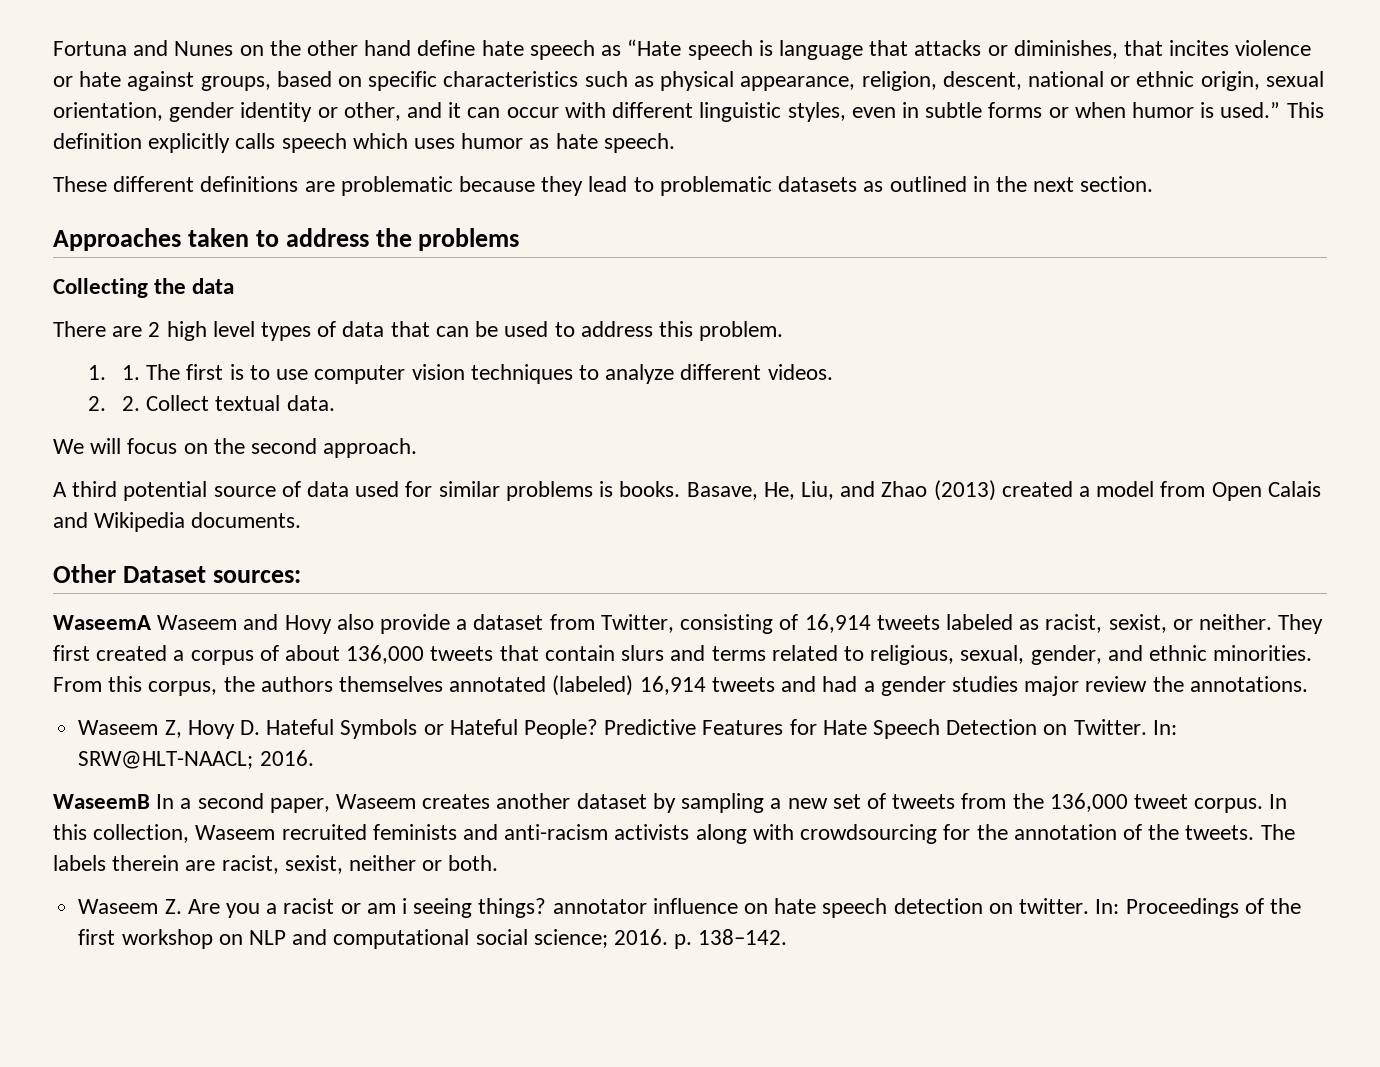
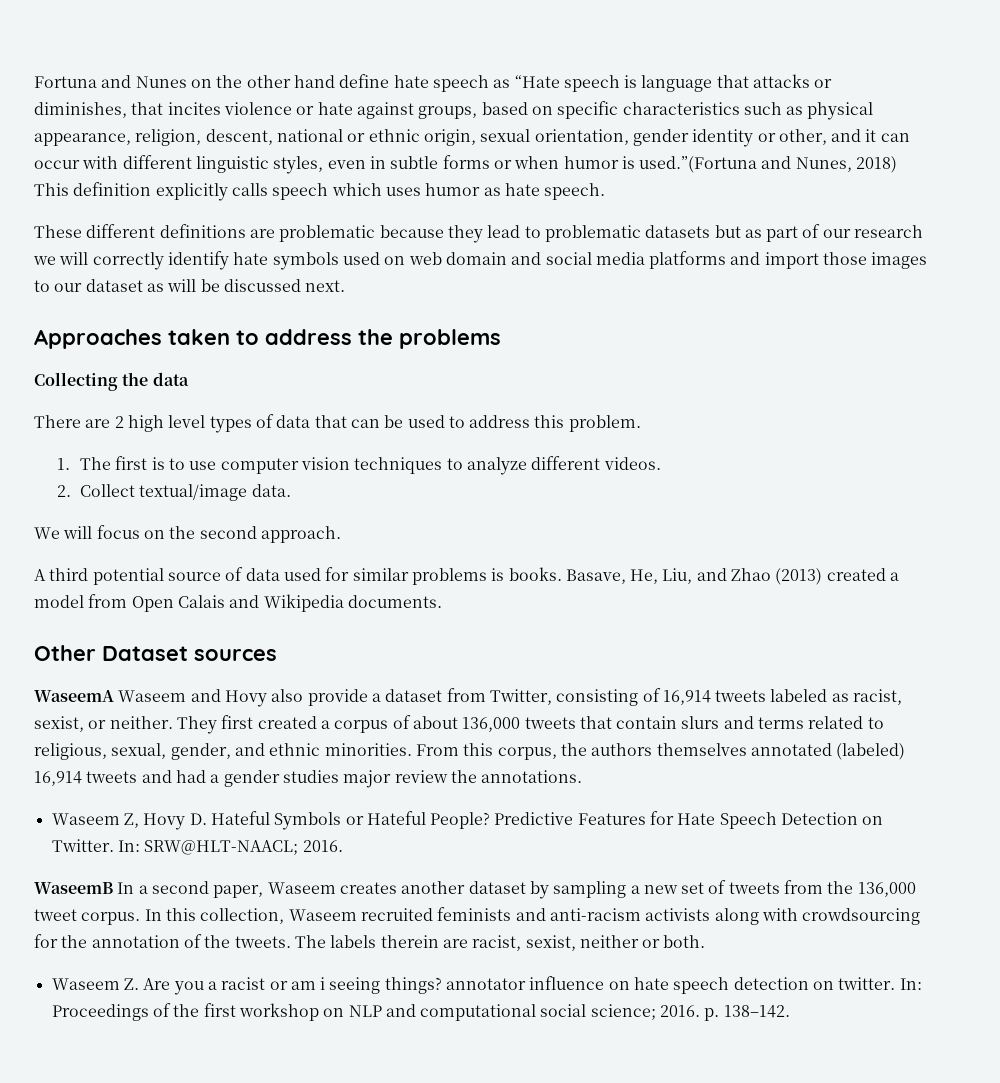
[1220,102,1281,118] used.” -> [639,156,898,173] used.”(Fortuna and Nunes, 2018)
[863,176,1154,192] as outlined in the next section. -> [714,224,924,242] [33,251,928,270] [34,279,346,292] but as part of our research we will correctly identify hate symbols used on web domain and social media platforms and import those images to our dataset as will be discussed next.
[122,365,141,380] 1. -> (71, 464) none
[122,395,281,411] 2. Collect textual -> [80,484,248,501] Collect textual/image
[212,570,301,583] sources: -> [194,649,277,661] sources

